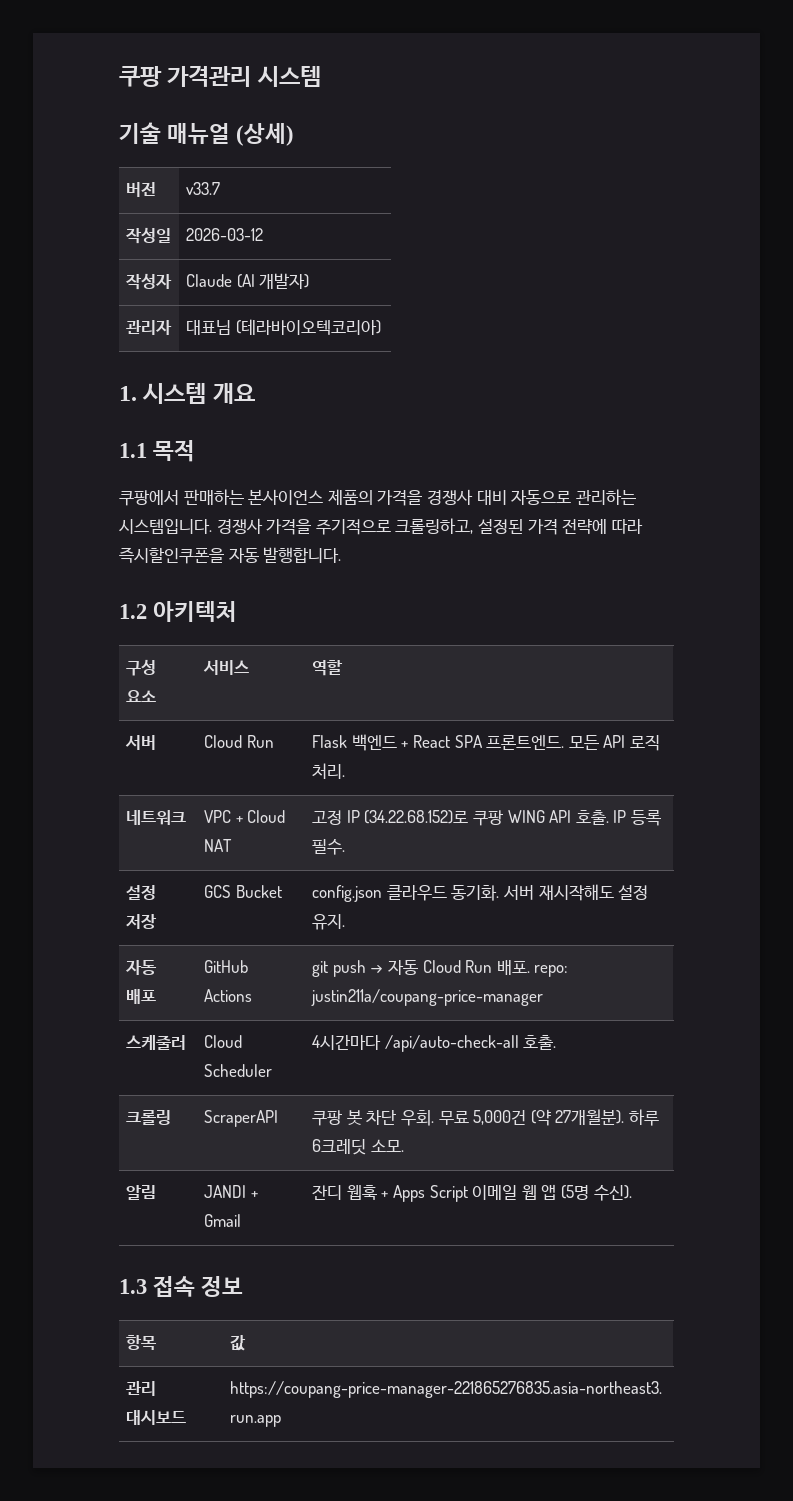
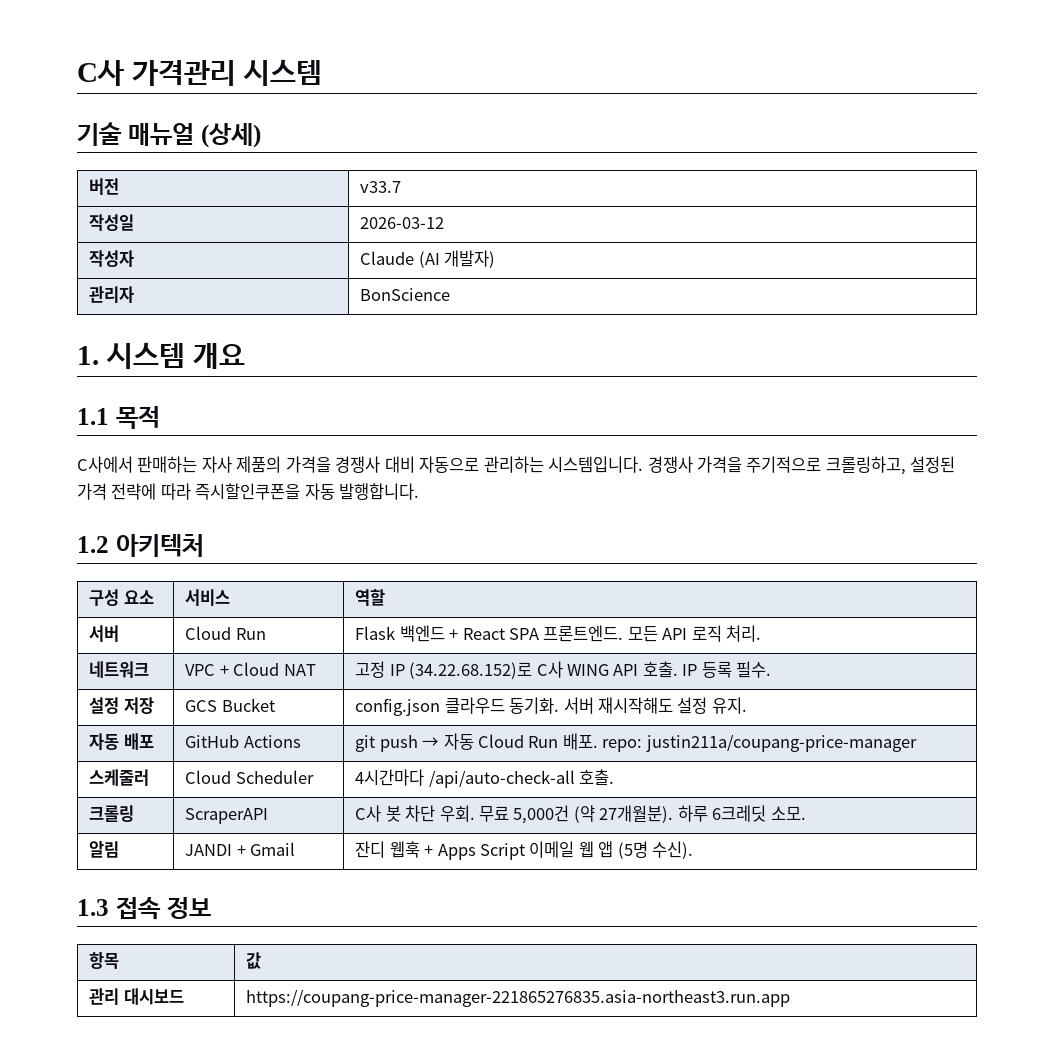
[119,66,162,87] 쿠팡 -> [77,60,124,86] C사
[186,319,381,335] 대표님 (테라바이오텍코리아) -> [360,288,451,301] BonScience
[119,489,324,506] 쿠팡에서 판매하는 본사이언스 -> [77,456,232,473] C사에서 판매하는 자사
[473,810,504,826] 쿠팡 -> [536,661,563,678] C사
[312,1110,343,1126] 쿠팡 -> [355,805,382,822] C사

